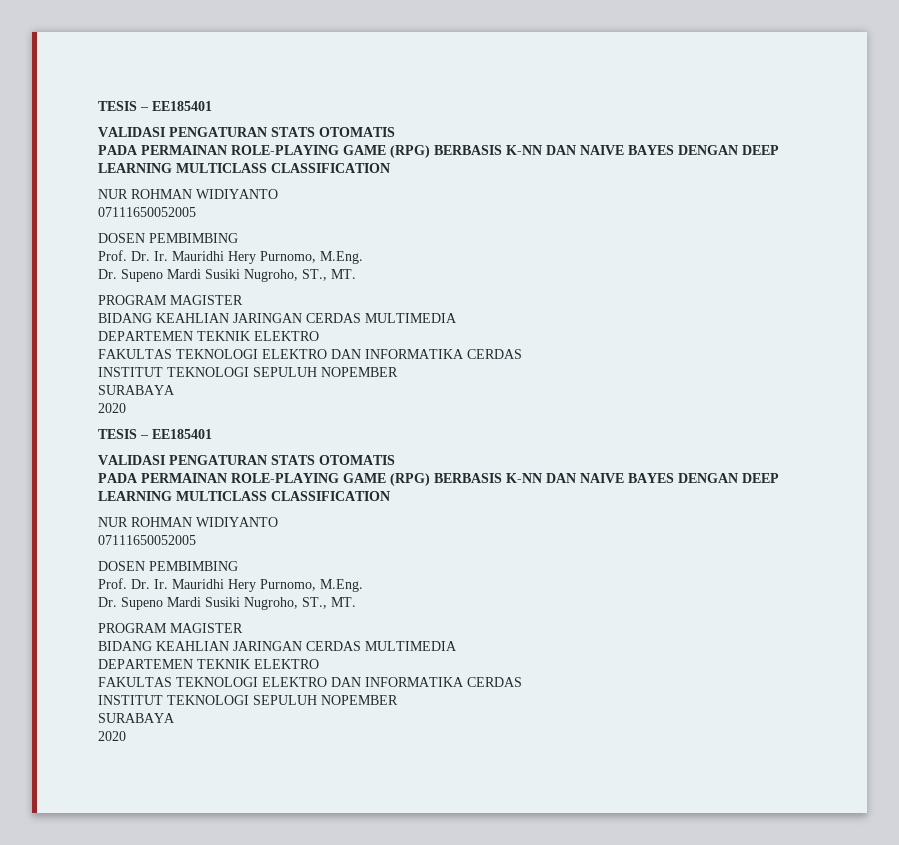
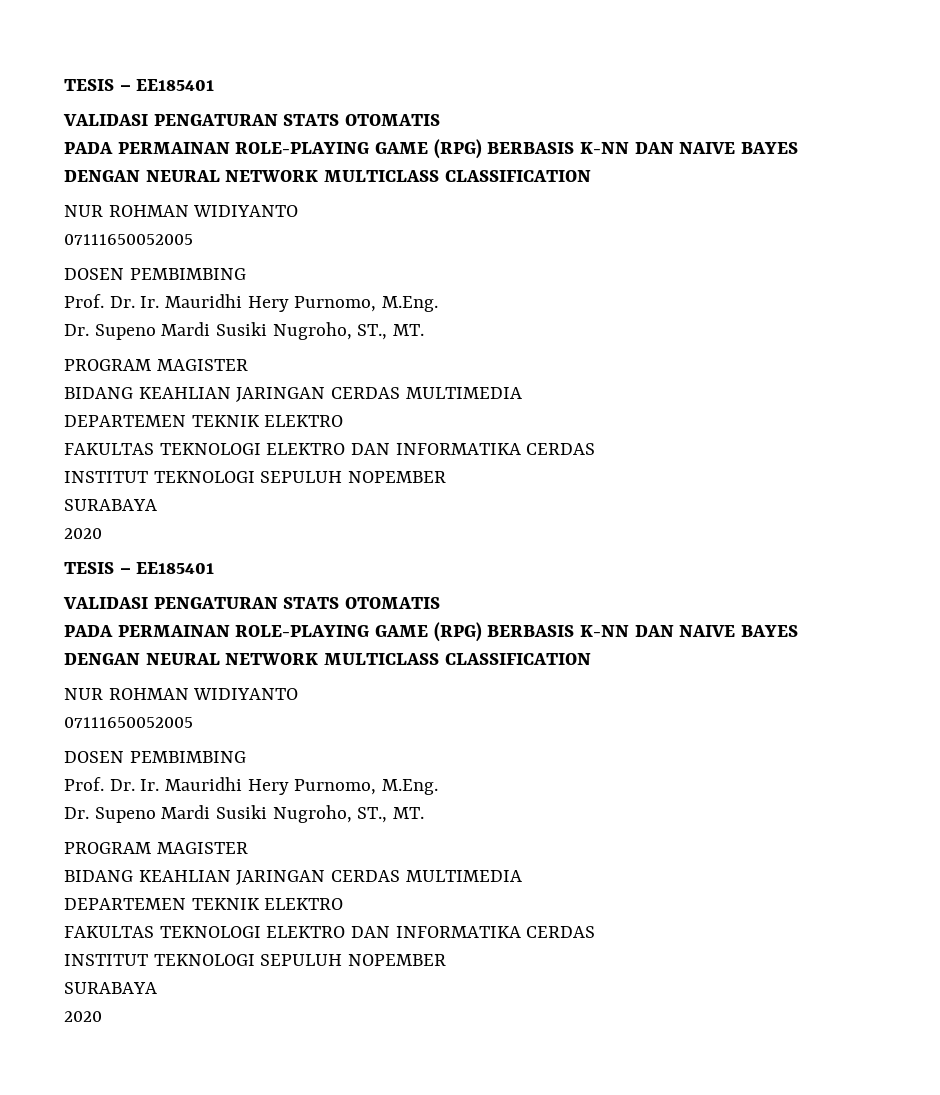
[742,145,779,155] [98,163,172,173] DEEP LEARNING -> [145,170,319,182] NEURAL NETWORK
[742,473,779,483] [98,491,172,501] DEEP LEARNING -> [145,653,319,665] NEURAL NETWORK

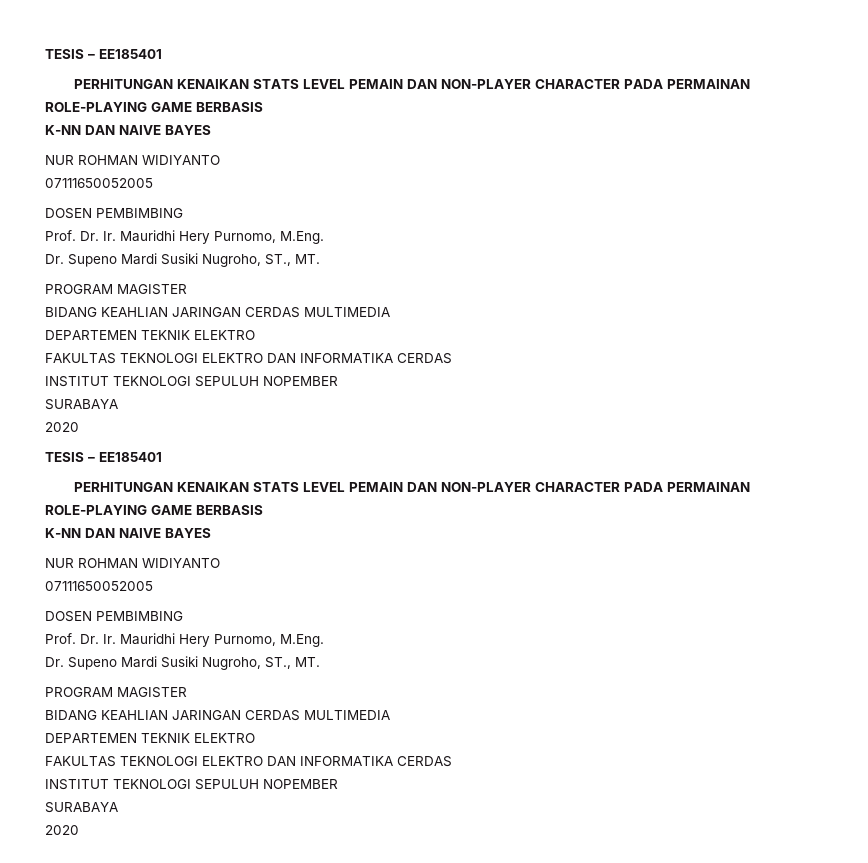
[64,79,215,91] [63,114,441,126] [64,139,799,159] [64,170,591,182] TESIS – EE185401 // VALIDASI PENGATURAN STATS OTOMATIS // PADA PERMAINAN ROLE-PLAYING GAME (RPG) BERBASIS K-NN DAN NAIVE BAYES DENGAN NEURAL NETWORK MULTICLASS CLASSIFICATION -> [45,49,162,59] [74,79,751,89] [45,102,263,112] [45,125,211,135] TESIS – EE185401 // PERHITUNGAN KENAIKAN STATS LEVEL PEMAIN DAN NON-PLAYER CHARACTER PADA PERMAINAN ROLE-PLAYING GAME BERBASIS // K-NN DAN NAIVE BAYES
[63,597,441,609] [64,622,799,642] [64,653,591,665] VALIDASI PENGATURAN STATS OTOMATIS // PADA PERMAINAN ROLE-PLAYING GAME (RPG) BERBASIS K-NN DAN NAIVE BAYES DENGAN NEURAL NETWORK MULTICLASS CLASSIFICATION -> [74,482,751,492] [45,505,263,515] [45,528,211,538] PERHITUNGAN KENAIKAN STATS LEVEL PEMAIN DAN NON-PLAYER CHARACTER PADA PERMAINAN ROLE-PLAYING GAME BERBASIS // K-NN DAN NAIVE BAYES

